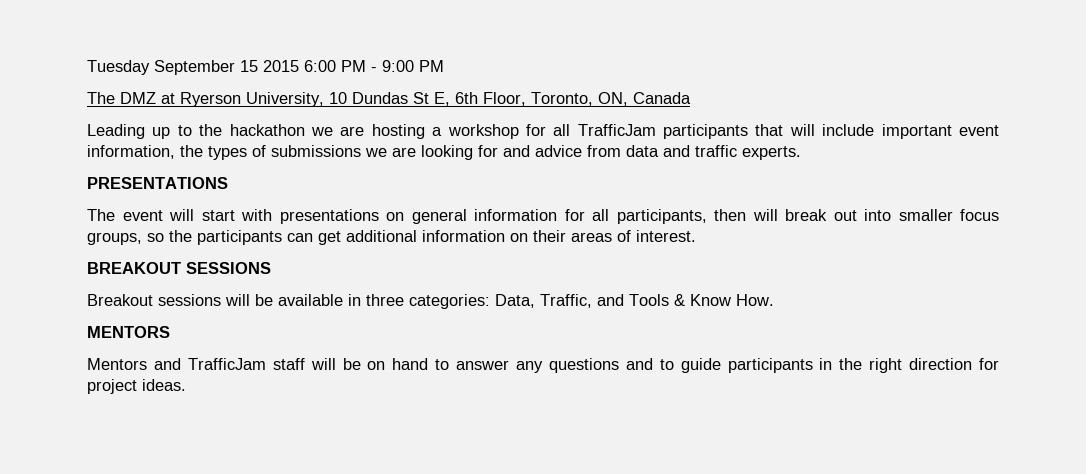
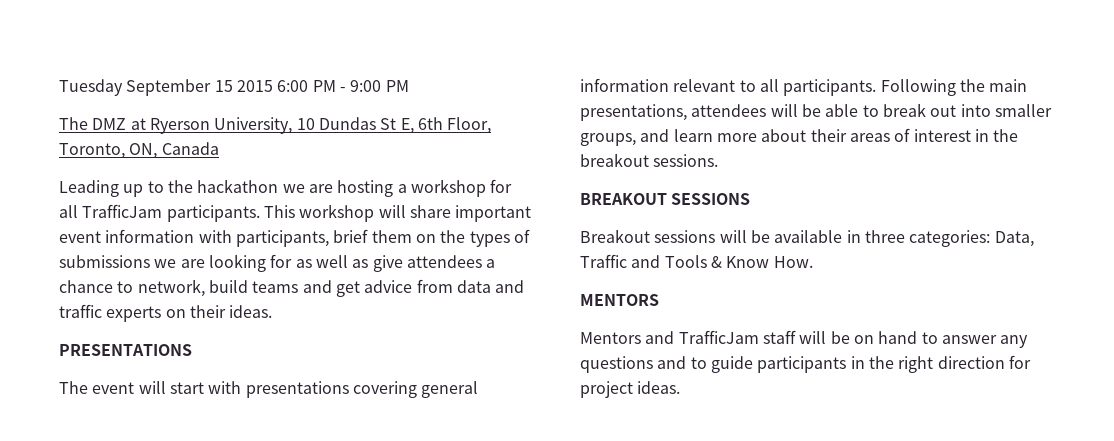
[663,124,1000,139] [87,145,175,159] participants that will include important event information, -> [166,204,532,222] [59,229,436,247] participants. This workshop will share important event information with participants, brief them on
[503,145,530,157] and -> [295,255,496,272] [59,279,360,297] as well as give attendees a chance to network, build teams and get
[742,146,801,160] experts. -> [106,305,273,322] experts on their ideas.
[386,212,404,221] on -> [352,381,417,398] covering
[564,209,999,224] [87,230,696,245] for all participants, then will break out into smaller focus groups, so the participants can get additional information on their areas of interest. -> [673,79,1028,96] [580,103,1052,121] [580,128,1019,146] [580,153,719,167] relevant to all participants. Following the main presentations, attendees will be able to break out into smaller groups, and learn more about their areas of interest in the breakout sessions.
[540,294,592,308] Traffic, -> [580,254,627,268] Traffic

